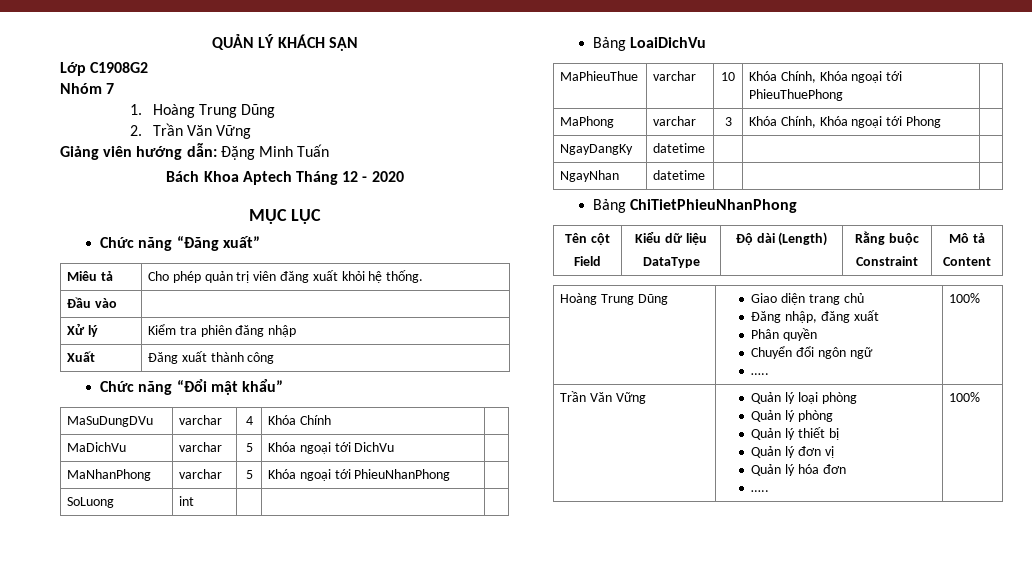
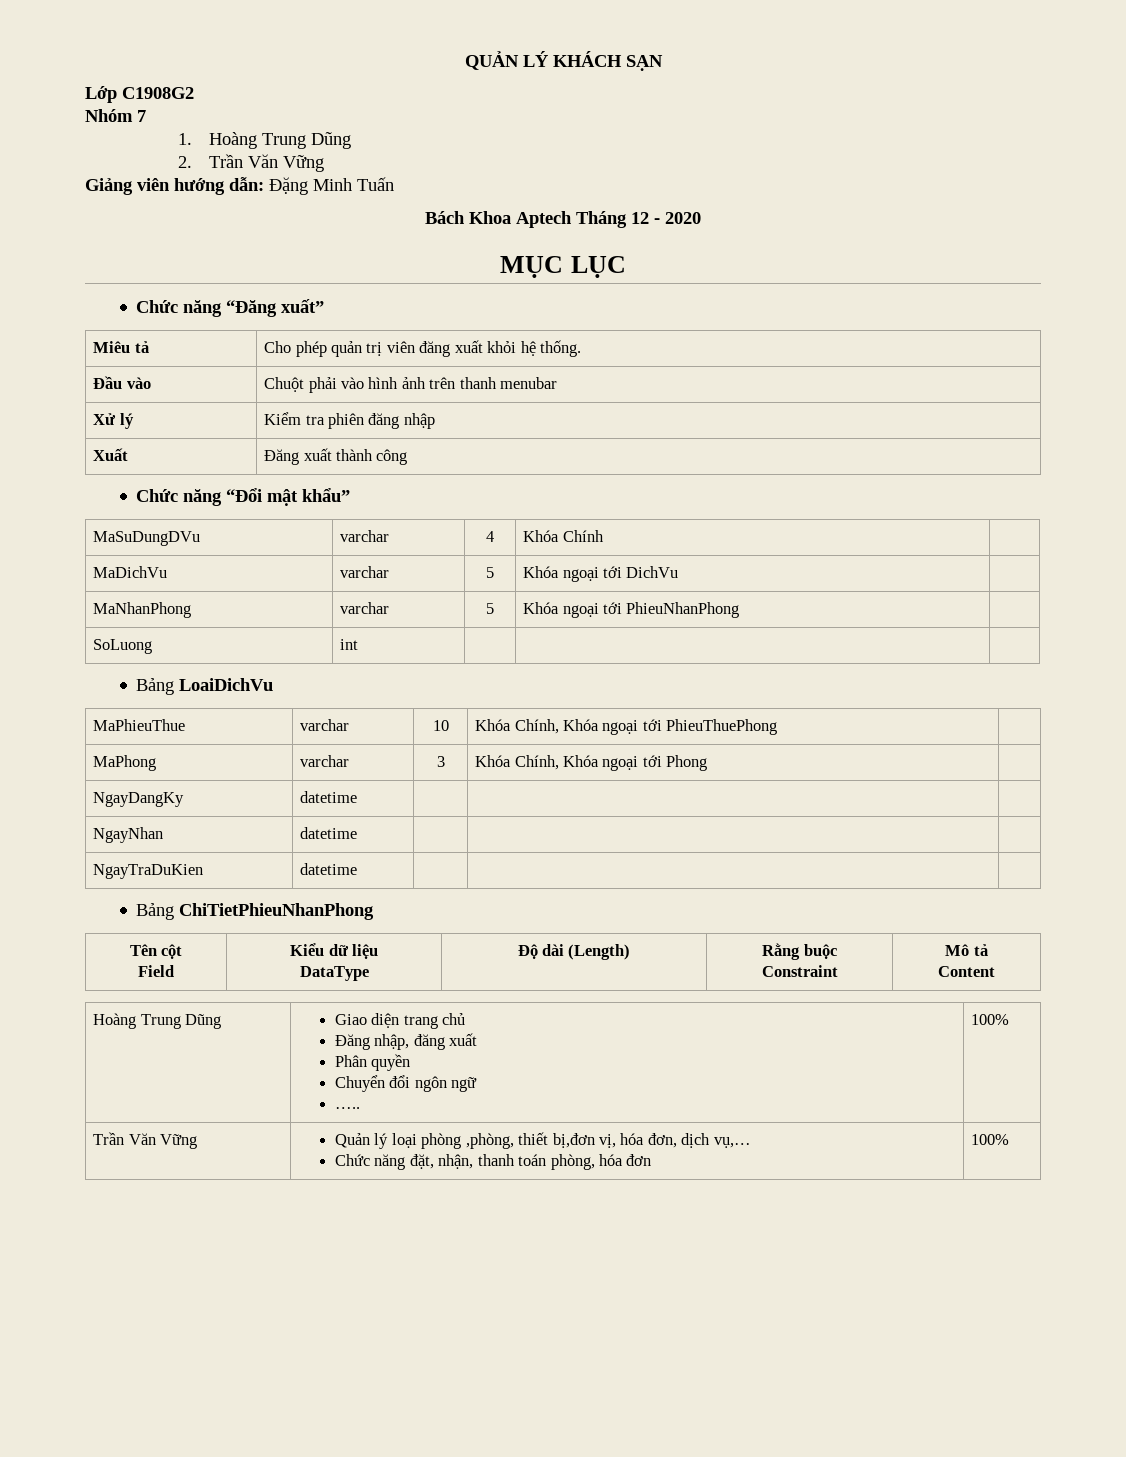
(117, 303) none -> [264,377,558,393] Chuột phải vào hình ảnh trên thanh menubar
(706, 175) none -> [93,864,204,879] [300,863,358,875] // NgayTraDuKien | datetime | | |
[751,410,834,422] [751,427,839,440] [751,446,834,458] [751,464,796,476] // Quản lý phòng // Quản lý thiết bị // Quản lý đơn vị // Quản lý -> [465,1132,751,1149] [334,1154,595,1170] ,phòng, thiết bị,đơn vị, hóa đơn, dịch vụ,… // Chức năng đặt, nhận, thanh toán phòng,
[751,490,770,492] // ….. -> (652, 1160) none

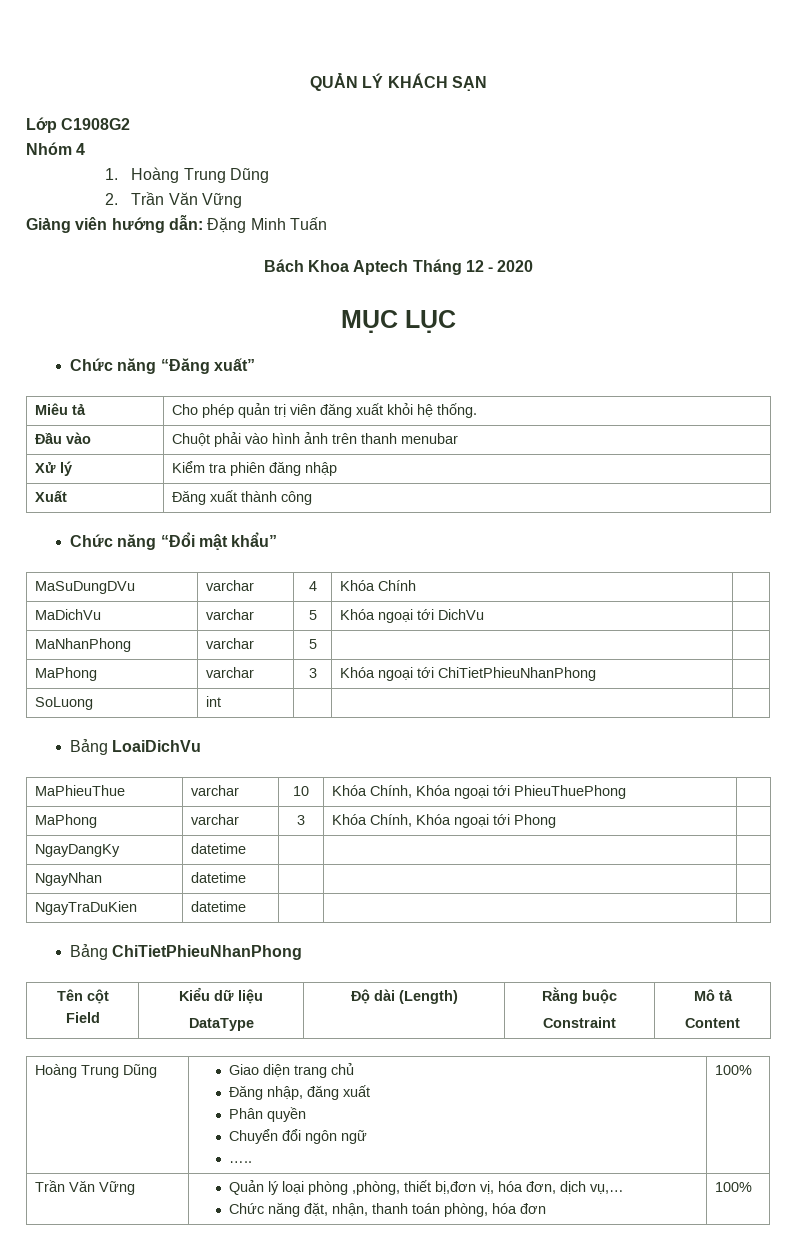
[137,110,146,122] 7 -> [76,143,86,155] 4
[523,602,740,618] Khóa ngoại tới PhieuNhanPhong -> [34,667,97,681] [205,667,254,678] [308,668,317,678] [339,667,596,681] | // MaPhong | varchar | 3 | Khóa ngoại tới ChiTietPhieuNhanPhong

